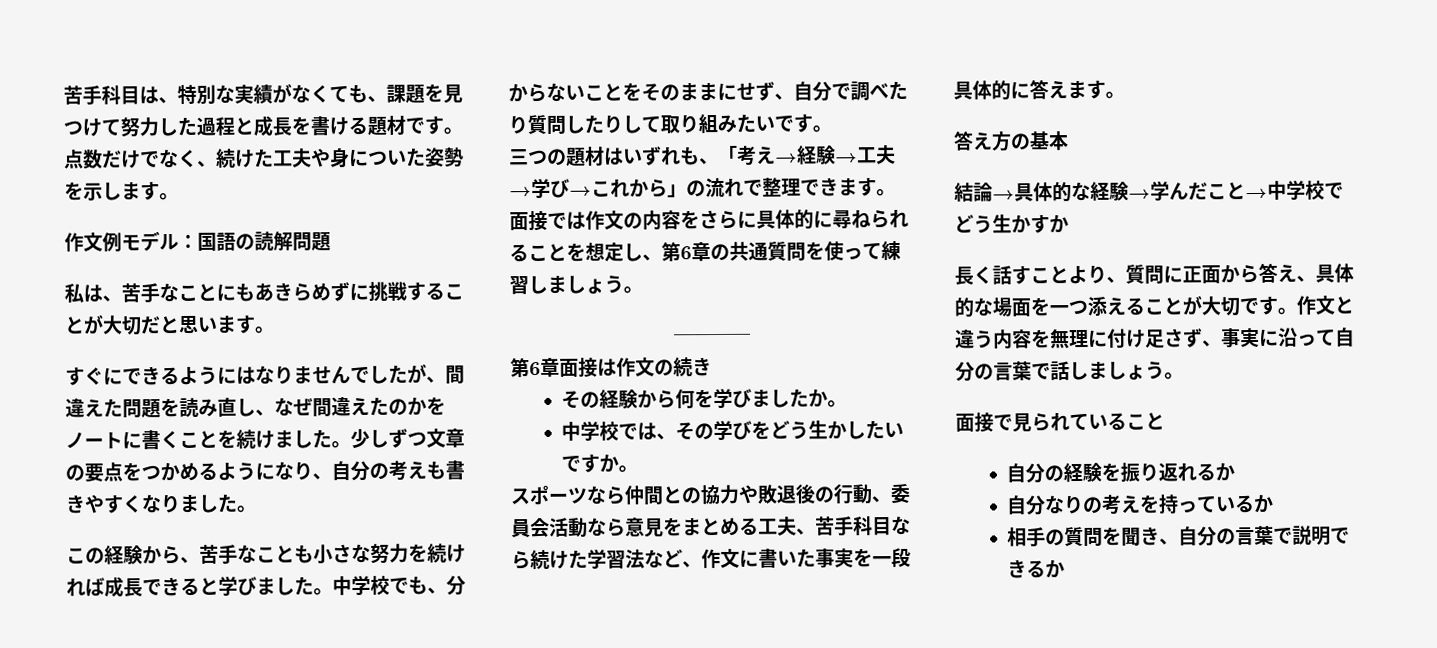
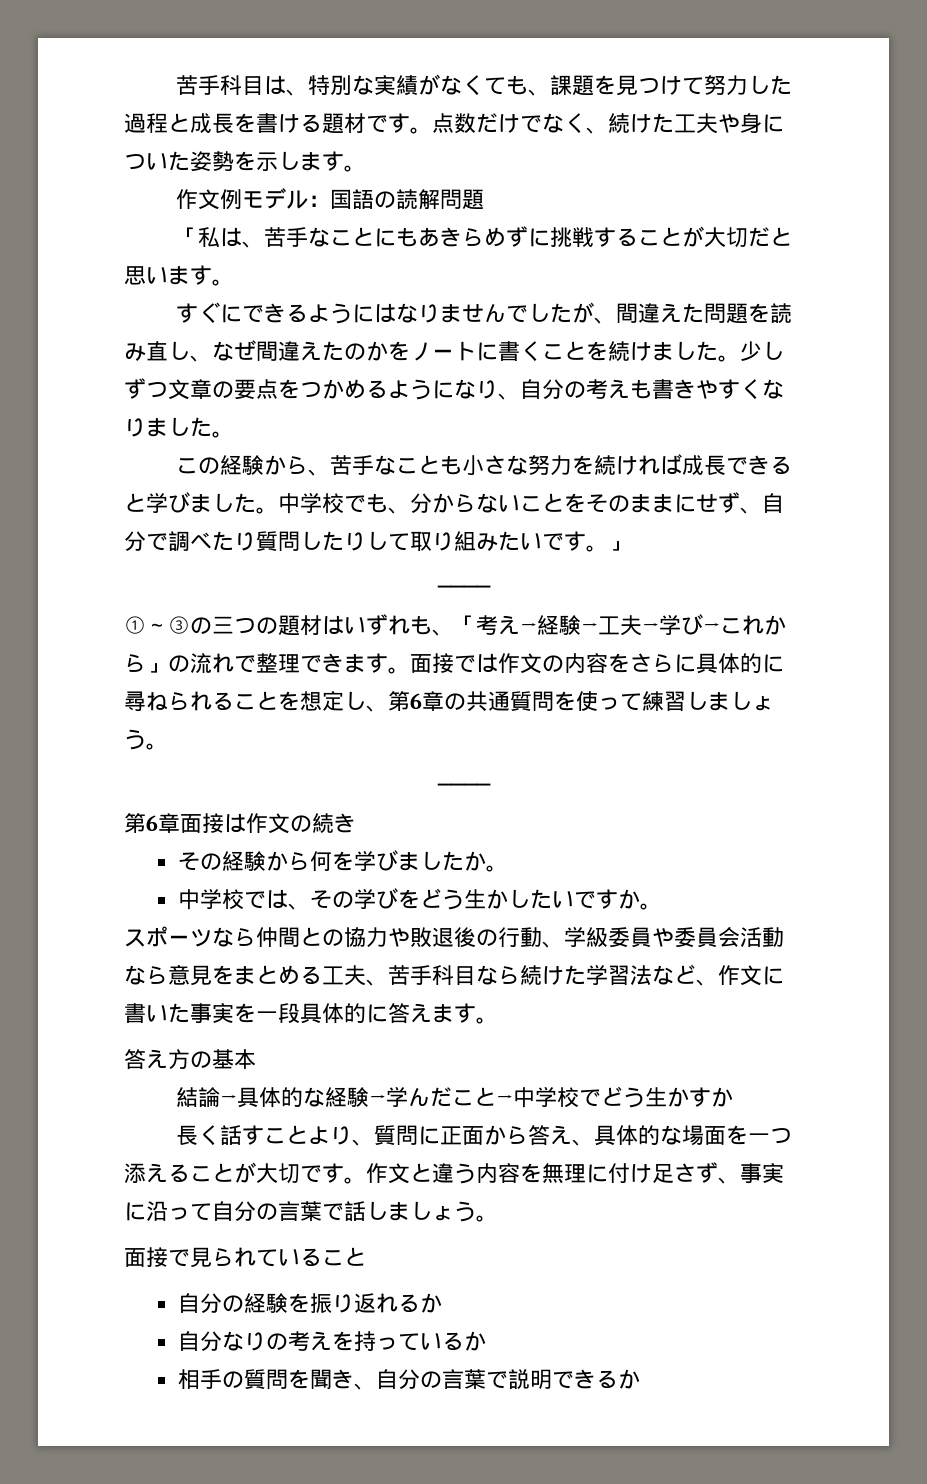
(331, 242) none -> [176,227,199,245] 「
(832, 129) // -> [608,541,630,551] [436,585,491,595] [124,616,212,634] 」 // ──── // ①～③の
(891, 499) none -> [564,927,674,948] 学級委員や

